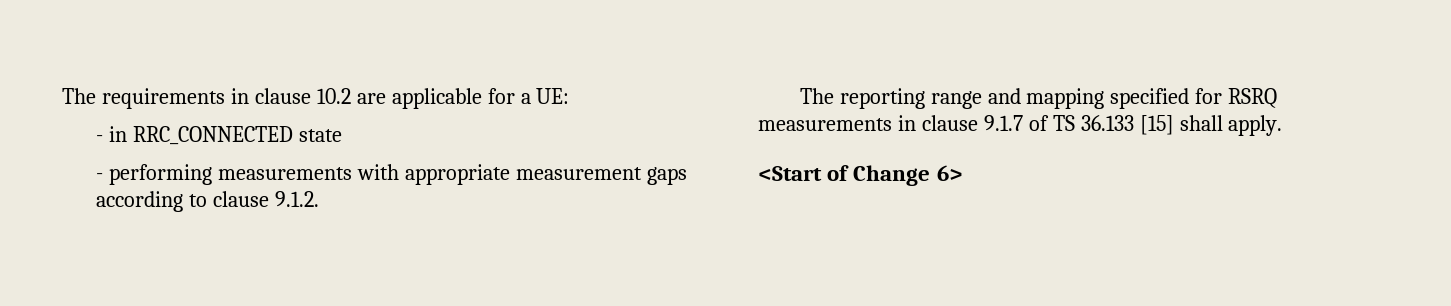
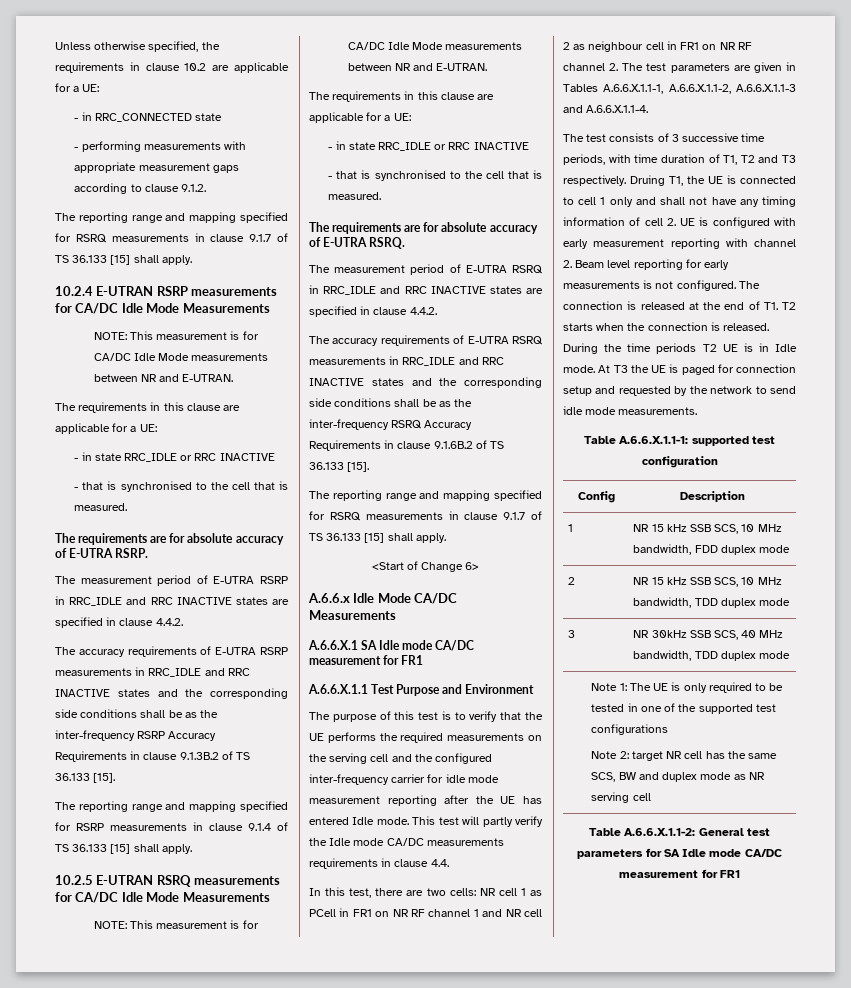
[62,88,96,104] The -> [55,41,220,52] Unless otherwise specified, the
[758,165,963,186] <Start of Change 6> -> [55,286,278,296] [55,303,270,314] [93,331,259,340] [93,353,269,361] [93,374,234,382] [55,402,241,413] [55,423,157,434] [74,452,275,462] [74,481,288,492] [74,503,128,511] [55,533,284,545] [55,548,149,558] [55,575,288,586] [55,596,289,606] [55,617,183,628] [55,646,289,657] [55,667,250,677] [55,688,288,699] [55,709,219,718] [55,730,217,741] [55,751,251,762] [55,773,116,783] [55,801,288,812] [55,822,288,831] [55,844,192,854] [55,875,281,887] [55,892,270,903] [93,920,259,929] [347,42,523,50] [347,63,488,71] [309,91,495,102] [309,112,411,123] [328,141,529,151] [328,170,542,181] [328,192,382,200] [309,222,538,234] [309,237,406,249] [309,264,543,275] [309,285,543,295] [309,306,437,317] [309,335,543,346] [309,356,504,366] [309,377,542,388] [309,398,473,407] [309,419,473,430] [309,440,505,451] [309,462,370,472] [309,490,542,501] [309,511,542,521] [309,533,446,543] [371,561,480,572] [308,593,458,604] [309,610,396,620] [308,640,475,651] [309,655,424,665] [308,684,535,696] [309,711,543,722] [309,732,542,743] [309,753,493,764] [309,774,499,785] [309,795,542,806] [309,816,543,827] [309,838,504,846] [309,858,449,869] [309,887,542,898] [309,908,542,917] [563,41,752,52] [563,62,796,73] [563,84,796,94] [563,105,649,113] [563,133,766,142] [563,154,796,165] [563,175,796,186] [563,196,796,207] [563,217,796,228] [563,238,796,249] [563,259,730,270] [563,280,760,291] [563,301,796,310] [563,322,770,331] [563,343,797,354] [563,364,796,375] [563,386,796,396] [563,406,698,415] [584,436,775,446] [641,456,718,468] [577,491,615,503] [679,491,745,502] [568,524,574,532] [633,524,782,534] [633,544,790,555] [568,577,576,585] [633,577,782,587] [633,597,790,608] [568,630,576,638] [633,630,784,640] [633,650,790,661] [591,682,784,693] [591,703,776,714] [591,724,669,735] [591,751,778,761] [591,772,765,782] [591,792,651,803] [589,828,770,836] [577,848,782,859] [619,869,740,878] 10.2.4 E-UTRAN RSRP measurements for CA/DC Idle Mode Measurements // NOTE: This measurement is for CA/DC Idle Mode measurements between NR and E-UTRAN. // The requirements in this clause are applicable for a UE: // - in state RRC_IDLE or RRC INACTIVE // - that is synchronised to the cell that is measured. // The requirements are for absolute accuracy of E-UTRA RSRP. // The measurement period of E-UTRA RSRP in RRC_IDLE and RRC INACTIVE states are specified in clause 4.4.2. // The accuracy requirements of E-UTRA RSRP measurements in RRC_IDLE and RRC INACTIVE states and the corresponding side conditions shall be as the inter-frequency RSRP Accuracy Requirements in clause 9.1.3B.2 of TS 36.133 [15]. // The reporting range and mapping specified for RSRP measurements in clause 9.1.4 of TS 36.133 [15] shall apply. // 10.2.5 E-UTRAN RSRQ measurements for CA/DC Idle Mode Measurements // NOTE: This measurement is for CA/DC Idle Mode measurements between NR and E-UTRAN. // The requirements in this clause are applicable for a UE: // - in state RRC_IDLE or RRC INACTIVE // - that is synchronised to the cell that is measured. // The requirements are for absolute accuracy of E-UTRA RSRQ. // The measurement period of E-UTRA RSRQ in RRC_IDLE and RRC INACTIVE states are specified in clause 4.4.2. // The accuracy requirements of E-UTRA RSRQ measurements in RRC_IDLE and RRC INACTIVE states and the corresponding side conditions shall be as the inter-frequency RSRQ Accuracy Requirements in clause 9.1.6B.2 of TS 36.133 [15]. // The reporting range and mapping specified for RSRQ measurements in clause 9.1.7 of TS 36.133 [15] shall apply. // <Start of Change 6> // A.6.6.x Idle Mode CA/DC Measurements // A.6.6.X.1 SA Idle mode CA/DC measurement for FR1 // A.6.6.X.1.1 Test Purpose and Environment // The purpose of this test is to verify that the UE performs the required measurements on the serving cell and the configured inter-frequency carrier for idle mode measurement reporting after the UE has entered Idle mode. This test will partly verify the Idle mode CA/DC measurements requirements in clause 4.4. // In this test, there are two cells: NR cell 1 as PCell in FR1 on NR RF channel 1 and NR cell 2 as neighbour cell in FR1 on NR RF channel 2. The test parameters are given in Tables A.6.6.X.1.1-1, A.6.6.X.1.1-2, A.6.6.X.1.1-3 and A.6.6.X.1.1-4. // The test consists of 3 successive time periods, with time duration of T1, T2 and T3 respectively. Druing T1, the UE is connected to cell 1 only and shall not have any timing information of cell 2. UE is configured with early measurement reporting with channel 2. Beam level reporting for early measurements is not configured. The connection is released at the end of T1. T2 starts when the connection is released. During the time periods T2 UE is in Idle mode. At T3 the UE is paged for connection setup and requested by the network to send idle mode measurements. // Table A.6.6.X.1.1-1: supported test configuration // Config | Description // 1 | NR 15 kHz SSB SCS, 10 MHz bandwidth, FDD duplex mode // 2 | NR 15 kHz SSB SCS, 10 MHz bandwidth, TDD duplex mode // 3 | NR 30kHz SSB SCS, 40 MHz bandwidth, TDD duplex mode // Note 1: The UE is only required to be tested in one of the supported test configurations // Note 2: target NR cell has the same SCS, BW and duplex mode as NR serving cell // Table A.6.6.X.1.1-2: General test parameters for SA Idle mode CA/DC measurement for FR1

